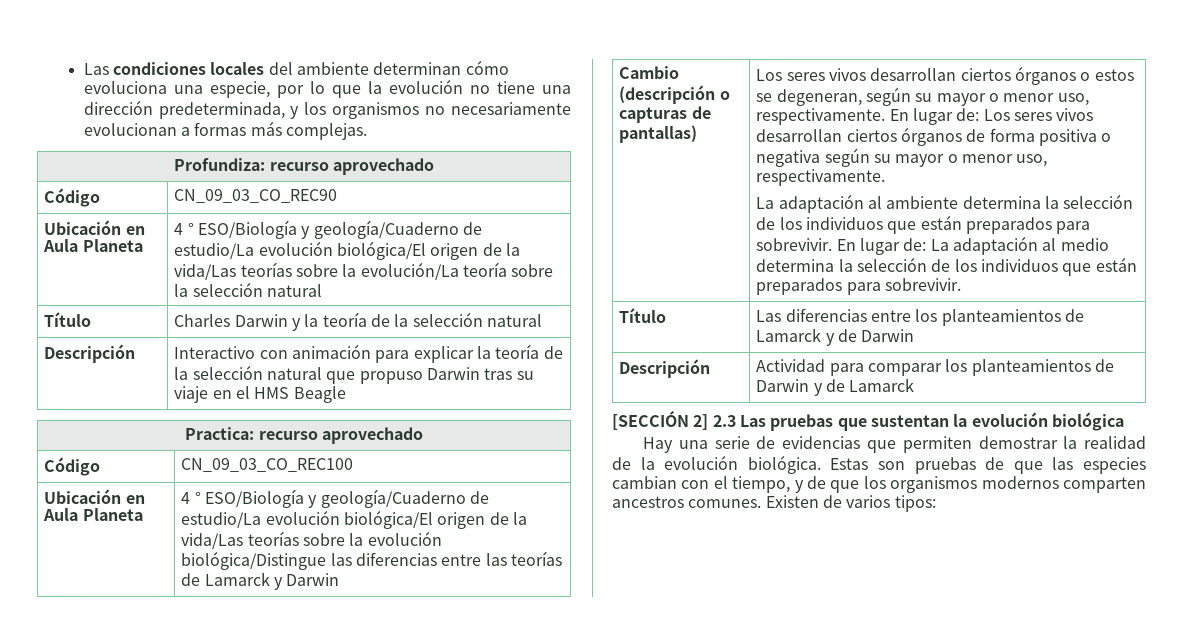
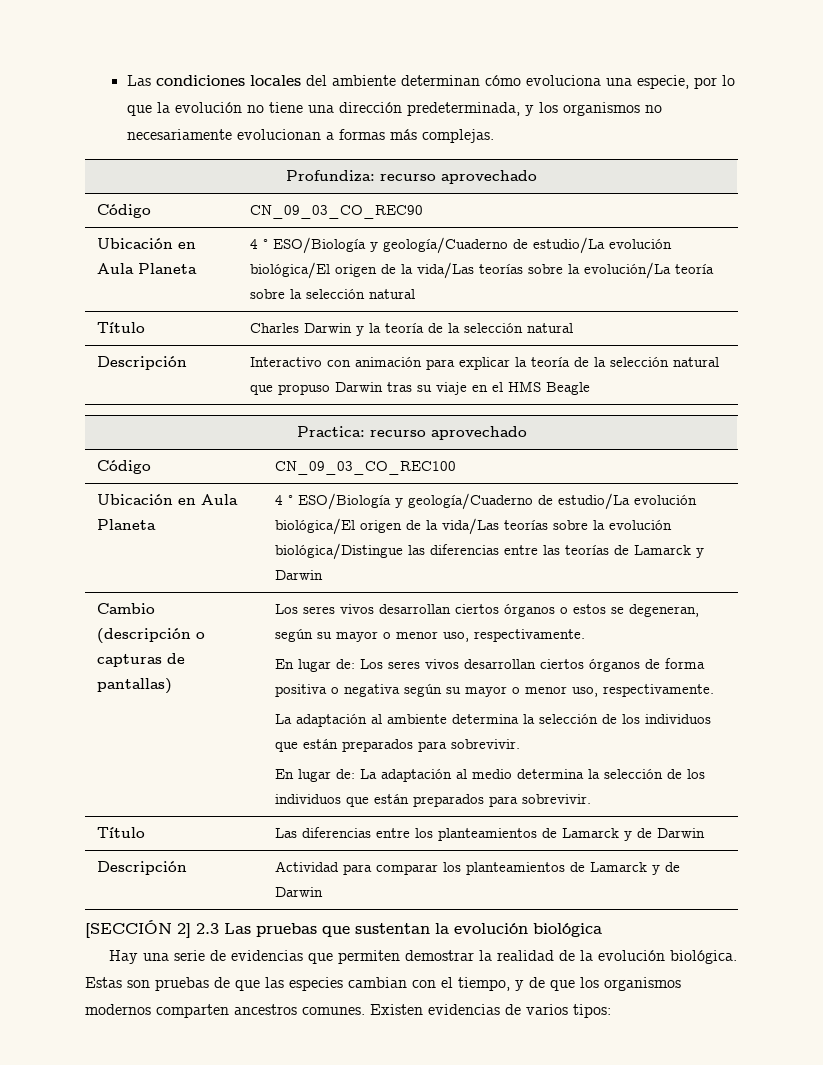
(886, 116) none -> (586, 635) //
(833, 244) none -> (521, 744) //
[756,378,915,396] Darwin y de Lamarck -> [590,862,681,875] [275,887,324,897] Lamarck y de Darwin
(819, 501) none -> [428,1004,500,1015] evidencias

